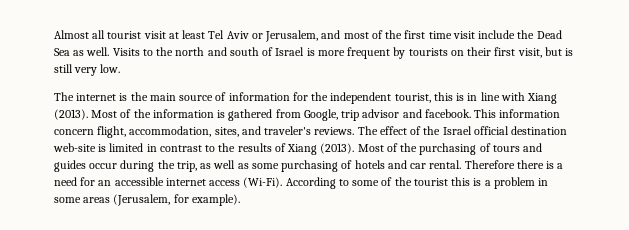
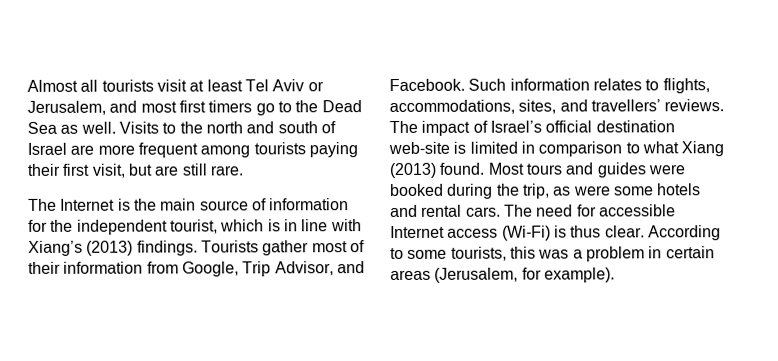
[107,31,142,39] tourist -> [101,79,154,92] tourists
[371,30,516,39] of the first time visit include -> [178,100,292,116] first timers go to
[306,48,315,56] is -> [70,144,95,155] are
[393,47,464,59] by tourists on -> [200,142,358,158] among tourists paying
[565,48,574,56] [54,64,121,76] [54,92,117,101] is still very low. // The internet -> [154,163,243,176] [28,198,116,211] are still rare. // The Internet
[433,92,453,101] this -> [220,219,265,232] which
[527,93,558,104] [54,109,561,121] [54,126,212,138] Xiang (2013). Most of the information is gathered from Google, trip advisor and facebook. This information concern flight, accommodation, -> [28,240,365,256] [28,261,365,277] [389,78,710,94] [389,99,515,114] Xiang’s (2013) findings. Tourists gather most of their information from Google, Trip Advisor, and Facebook. Such information relates to flights, accommodations,
[264,126,312,135] traveler's -> [590,99,661,112] travellers’
[379,126,472,135] effect of the Israel -> [421,120,542,136] impact of Israel’s
[159,143,491,155] contrast to the results of Xiang (2013). Most of the purchasing of -> [538,141,725,157] [389,162,524,178] comparison to what Xiang (2013) found. Most
[89,163,118,169] occur -> [647,164,685,175] [390,183,444,196] were booked
[213,160,564,172] [54,177,482,189] well as some purchasing of hotels and car rental. Therefore there is a need for an accessible internet access (Wi-Fi). According to some of the tourist this is -> [573,183,702,196] [390,204,676,217] [390,225,721,241] [390,246,570,261] were some hotels and rental cars. The need for accessible Internet access (Wi-Fi) is thus clear. According to some tourists, this was
[54,197,81,203] some -> [665,246,715,259] certain

